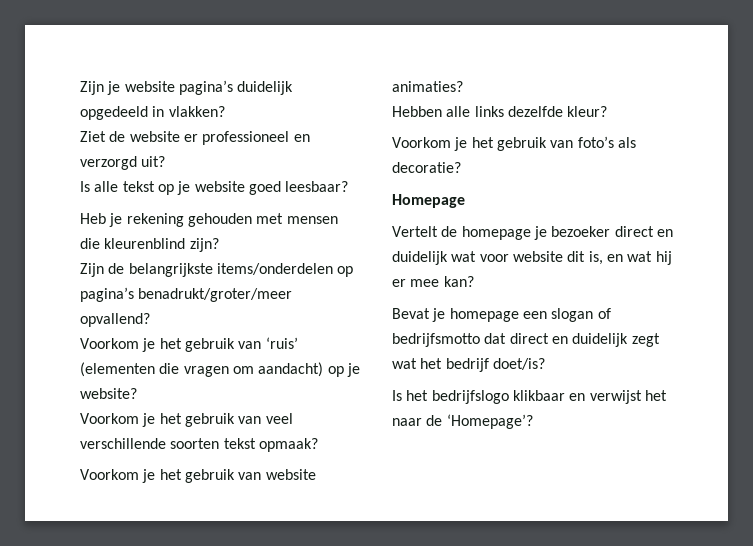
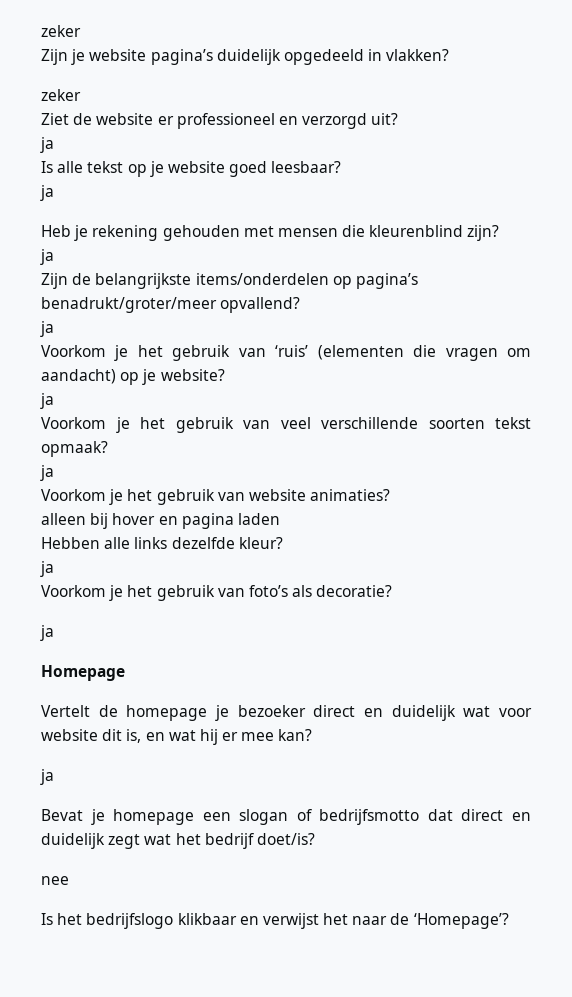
(80, 88) none -> [41,25,81,37] zeker //
(225, 111) none -> [41,89,81,101] // zeker
(166, 161) none -> [40,137,54,153] // ja
(349, 186) none -> [40,185,54,201] // ja
(219, 245) none -> [40,249,54,265] // ja
(150, 320) none -> [40,321,54,337] // ja
(137, 393) none -> [40,393,54,409] // ja
(318, 445) none -> [40,465,54,481] // ja
(463, 86) none -> [41,513,280,529] // alleen bij hover en pagina laden
(608, 111) none -> [40,561,54,577] // ja
(461, 167) none -> [40,625,54,641] // ja
(474, 281) none -> [40,769,54,785] // ja
(545, 364) none -> [41,876,69,885] // nee

